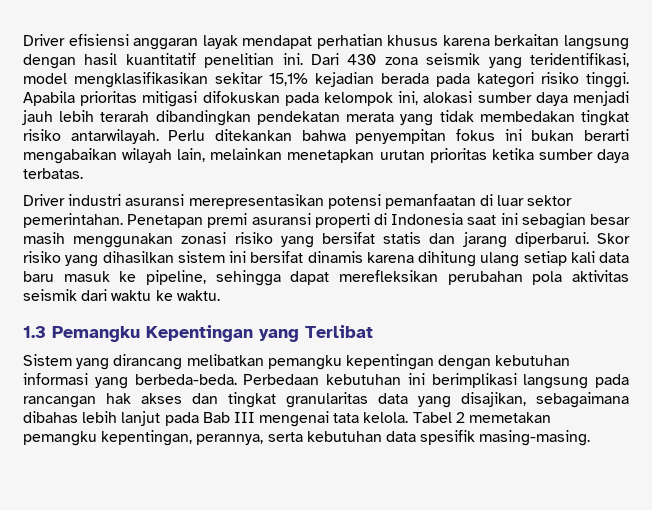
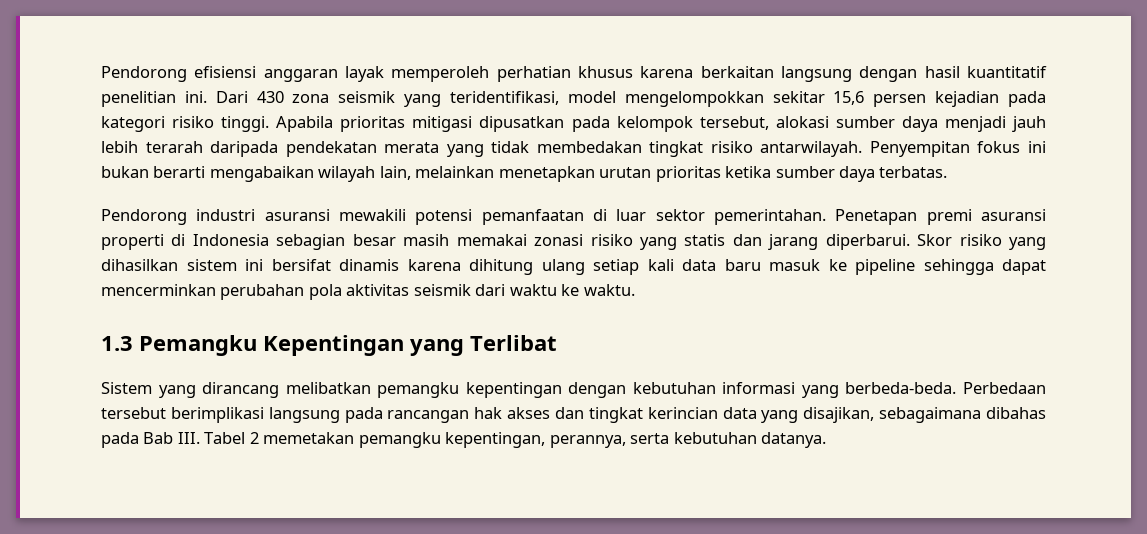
[23,34,65,46] Driver -> [101,66,187,82] Pendorong
[242,35,313,49] mendapat -> [391,66,490,82] memperoleh
[74,72,429,88] mengklasifikasikan sekitar 15,1% kejadian berada -> [624,91,1000,107] mengelompokkan sekitar 15,6 persen kejadian
[202,91,280,103] difokuskan -> [479,116,565,132] dipusatkan
[398,91,419,105] ini, -> [699,116,769,130] tersebut,
[155,110,251,126] dibandingkan -> [210,141,279,157] daripada
[168,129,447,144] Perlu ditekankan bahwa penyempitan -> [869,141,970,157] Penyempitan
[23,194,65,206] Driver -> [101,209,187,225] Pendorong
[188,194,324,209] merepresentasikan -> [339,209,406,221] mewakili
[467,213,518,225] saat ini -> (269, 240) none
[73,233,174,248] menggunakan -> [456,234,527,246] memakai
[321,232,375,244] bersifat -> (677, 243) none
[146,270,206,285] pipeline, -> [855,259,915,275] pipeline
[339,270,439,282] merefleksikan -> [101,284,216,296] mencerminkan
[326,373,425,385] kebutuhan ini -> [101,407,166,419] tersebut
[286,392,368,408] granularitas -> [647,407,718,419] kerincian
[82,411,409,427] lebih lanjut pada Bab III mengenai tata kelola. -> [101,432,200,448] pada Bab III.
[385,430,591,446] data spesifik masing-masing. -> [761,432,827,448] datanya.

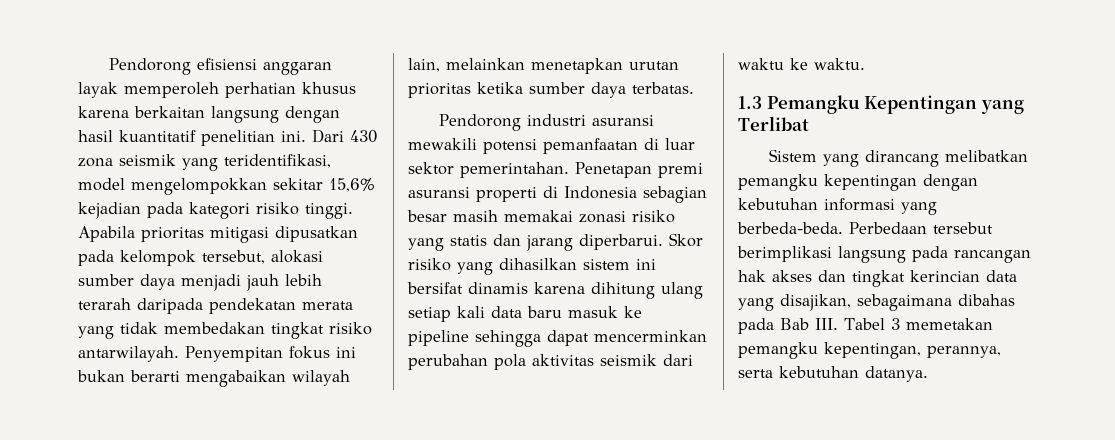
[833,91,927,107] 15,6 persen -> [329,178,375,192] 15,6%
[249,432,259,444] 2 -> [890,318,900,330] 3

